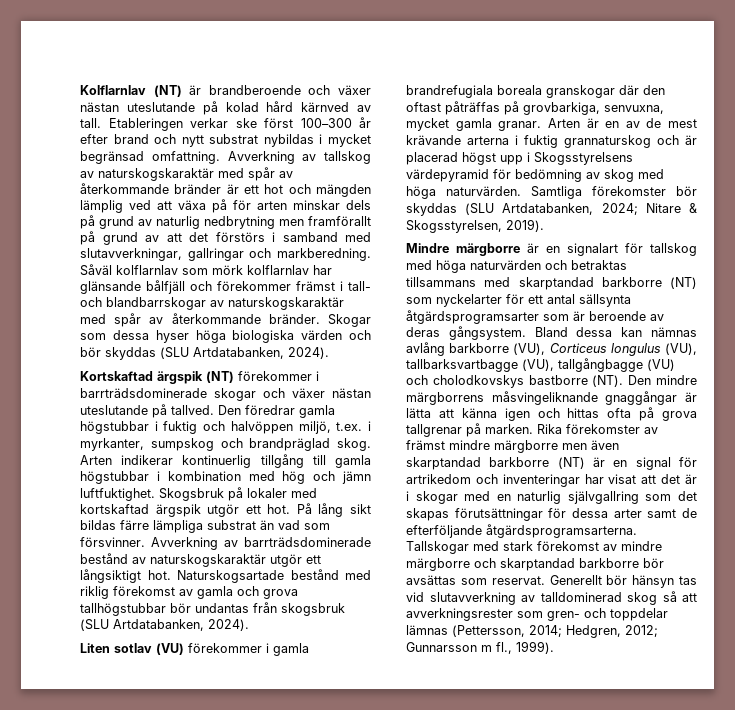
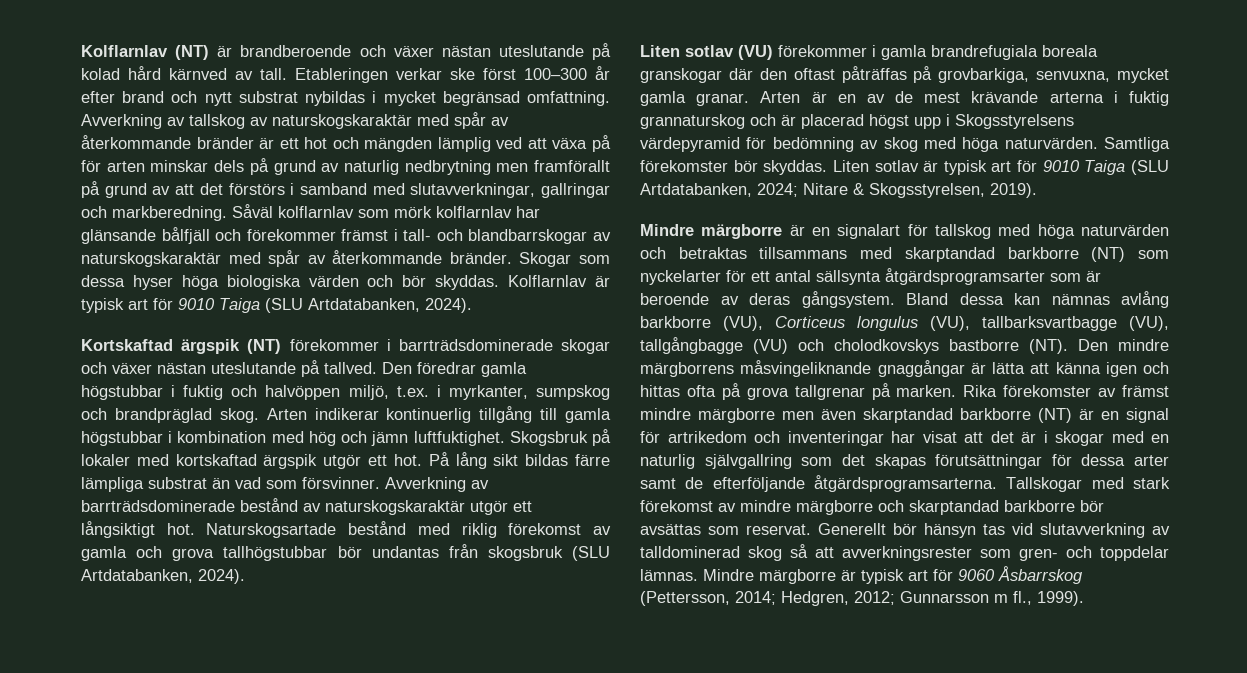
[105,347,156,360] skyddas -> [435,275,611,290] [81,298,260,313] skyddas. Kolflarnlav är typisk art för 9010 Taiga
[406,203,457,216] skyddas -> [763,160,1126,175] skyddas. Liten sotlav är typisk art för 9010 Taiga
[406,625,448,635] lämnas -> [640,566,1083,584] lämnas. Mindre märgborre är typisk art för 9060 Åsbarrskog

